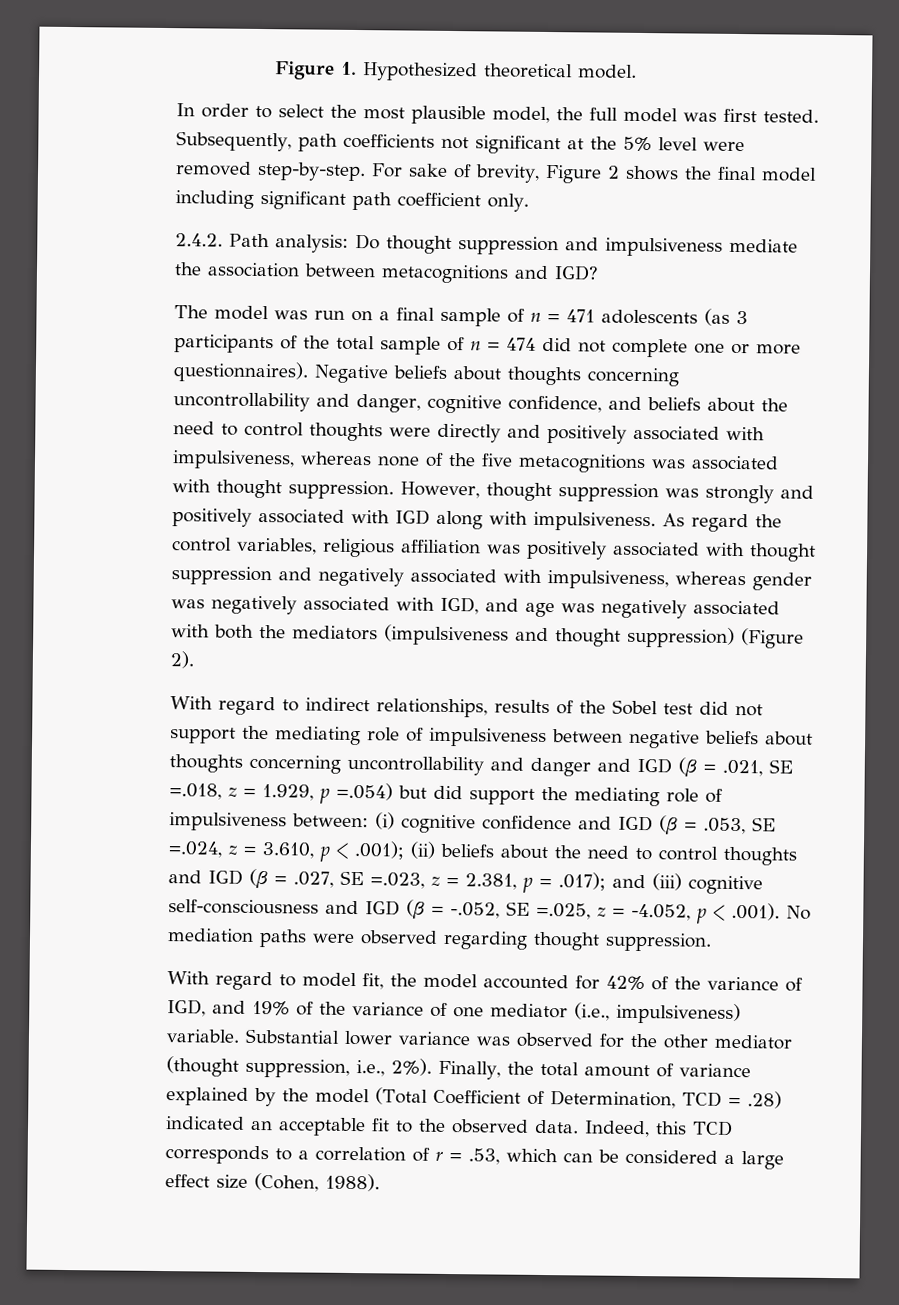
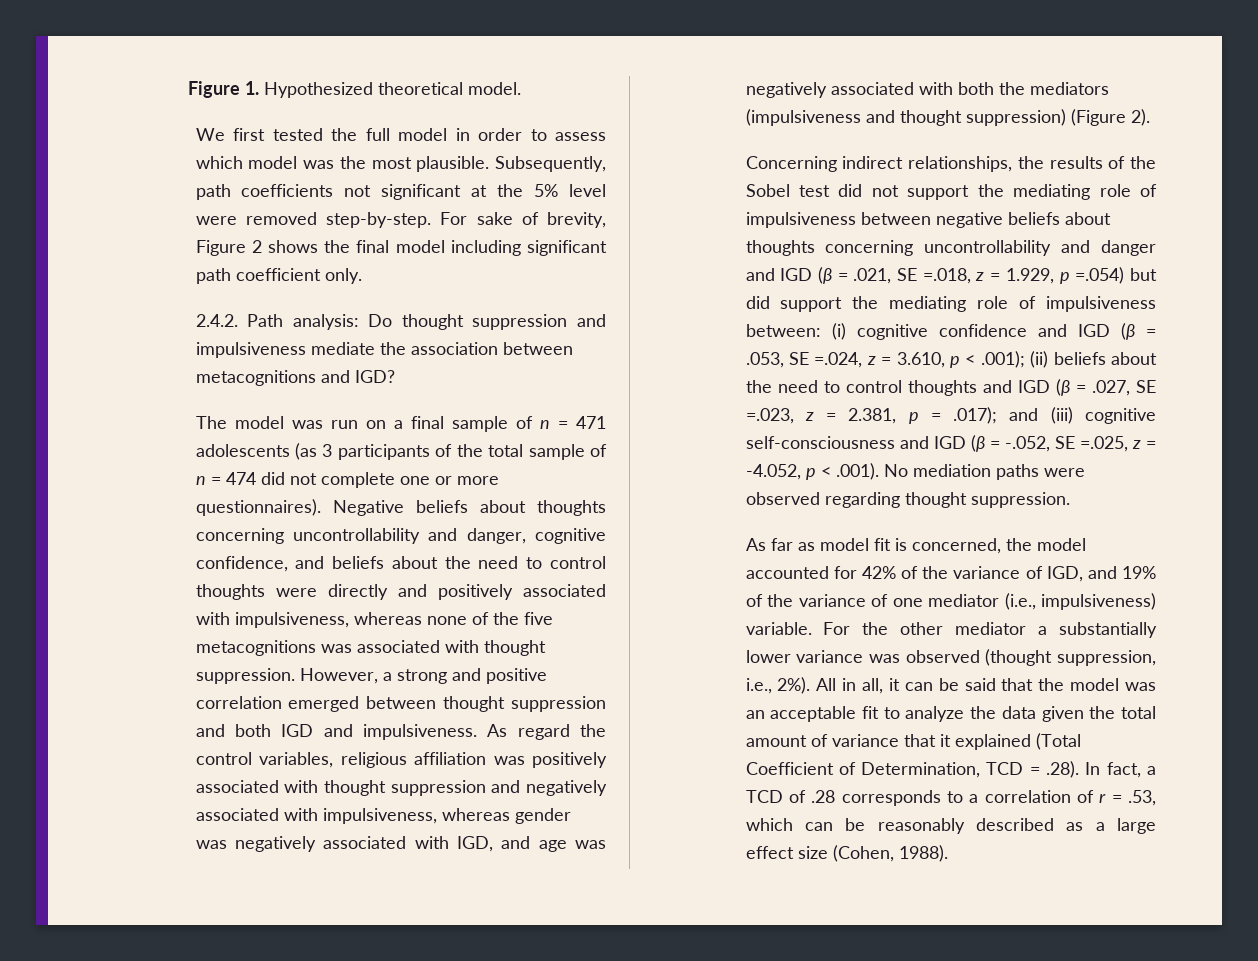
[176,103,820,125] In order to select the most plausible model, the full model was first tested. -> [195,128,607,141] [195,156,490,172] We first tested the full model in order to assess which model was the most plausible.
[486,482,815,504] [172,508,529,530] thought suppression was strongly and positively associated with IGD along with -> [382,668,547,684] [195,696,606,712] [195,724,353,737] a strong and positive correlation emerged between thought suppression and both IGD and
[170,696,300,716] With regard to -> [745,156,837,172] Concerning
(489, 708) none -> [1017,156,1044,169] the
[167,971,385,991] With regard to model fit, -> [745,538,1001,554] As far as model fit is concerned,
[245,1028,794,1050] [166,1056,502,1080] Substantial lower variance was observed for the other mediator (thought suppression, i.e., 2%). Finally, -> [823,622,1157,638] [745,649,1156,666] [745,677,1156,694] [745,706,1084,722] For the other mediator a substantially lower variance was observed (thought suppression, i.e., 2%). All in all, it can be said that the model was an acceptable fit to analyze the data given
[166,1087,371,1107] explained by the model -> [903,734,1031,750] that it explained
[747,1091,783,1109] [165,1116,734,1138] .28) indicated an acceptable fit to the observed data. Indeed, this TCD -> [1046,761,1156,778] [745,790,836,803] .28). In fact, a TCD of .28
[625,1149,719,1165] considered -> [877,818,1084,834] reasonably described as

